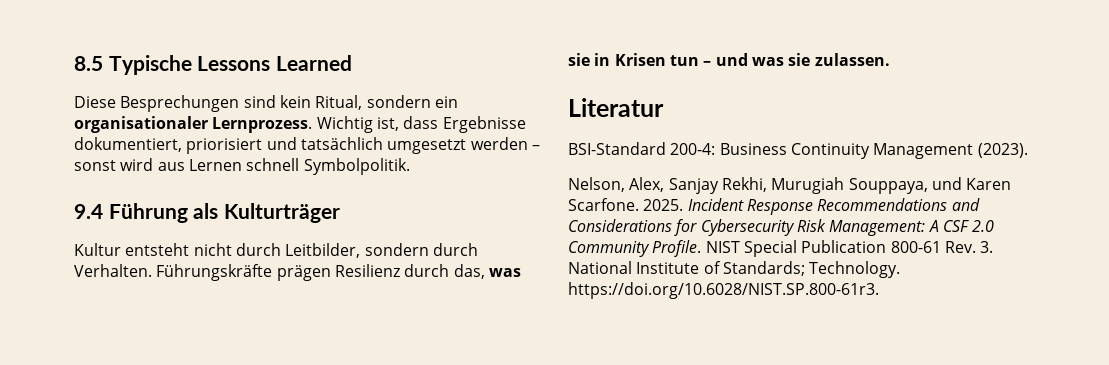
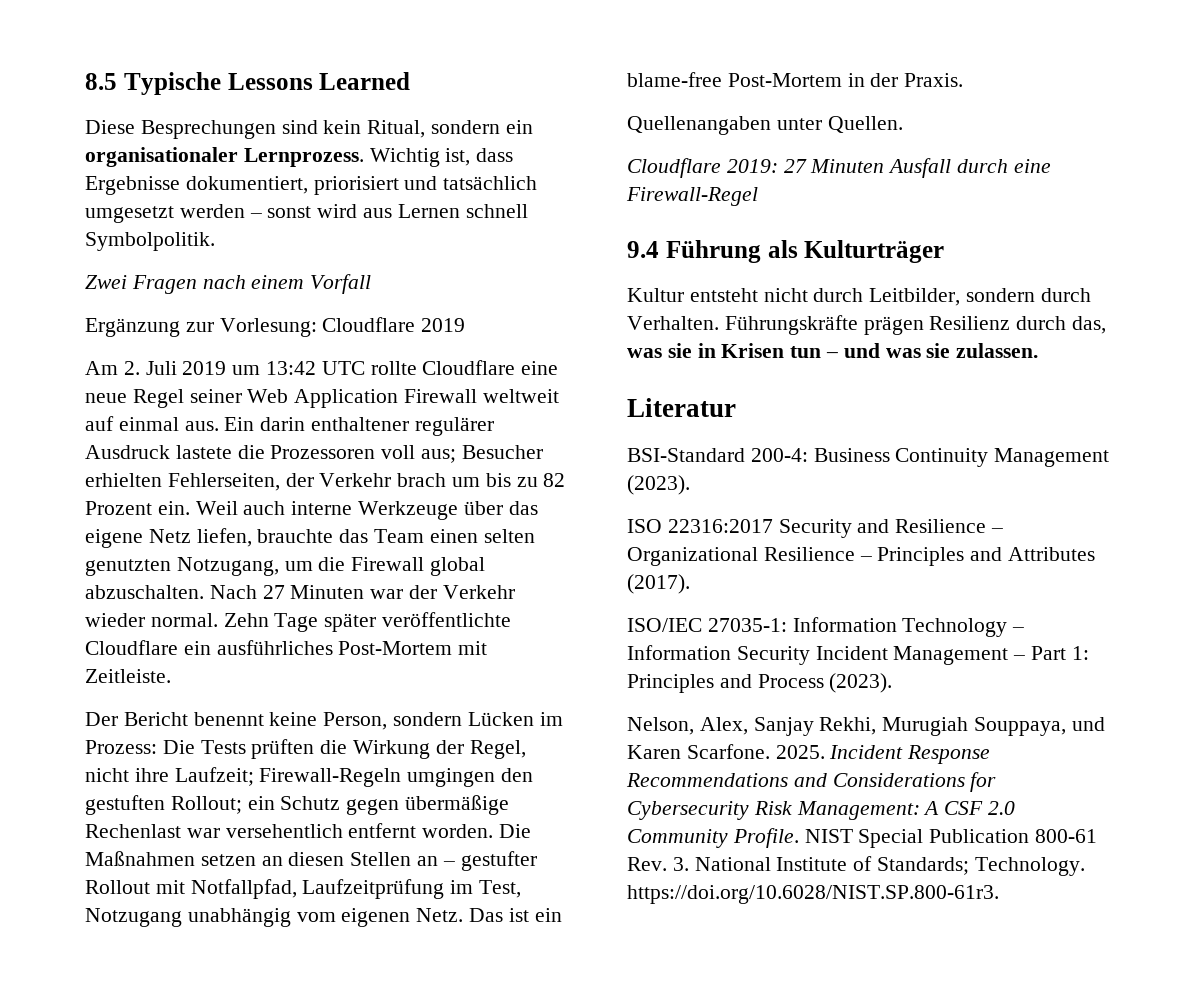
(410, 166) none -> [85,274,372,294] [85,317,466,337] [85,360,559,375] [85,389,559,408] [85,416,494,436] [85,445,543,463] [85,473,566,491] [85,501,538,520] [85,528,535,548] [85,557,486,576] [85,585,515,599] [85,612,512,632] [85,640,488,655] [85,669,171,683] [85,712,563,730] [85,739,526,759] [85,767,534,787] [85,795,510,815] [85,823,532,838] [85,851,537,871] [85,879,522,899] [85,908,562,927] [627,72,964,87] [627,116,903,135] [627,158,1051,178] [626,187,758,206] // Zwei Fragen nach einem Vorfall // Ergänzung zur Vorlesung: Cloudflare 2019 // Am 2. Juli 2019 um 13:42 UTC rollte Cloudflare eine neue Regel seiner Web Application Firewall weltweit auf einmal aus. Ein darin enthaltener regulärer Ausdruck lastete die Prozessoren voll aus; Besucher erhielten Fehlerseiten, der Verkehr brach um bis zu 82 Prozent ein. Weil auch interne Werkzeuge über das eigene Netz liefen, brauchte das Team einen selten genutzten Notzugang, um die Firewall global abzuschalten. Nach 27 Minuten war der Verkehr wieder normal. Zehn Tage später veröffentlichte Cloudflare ein ausführliches Post-Mortem mit Zeitleiste. // Der Bericht benennt keine Person, sondern Lücken im Prozess: Die Tests prüften die Wirkung der Regel, nicht ihre Laufzeit; Firewall-Regeln umgingen den gestuften Rollout; ein Schutz gegen übermäßige Rechenlast war versehentlich entfernt worden. Die Maßnahmen setzen an diesen Stellen an – gestufter Rollout mit Notfallpfad, Laufzeitprüfung im Test, Notzugang unabhängig vom eigenen Netz. Das ist ein blame-free Post-Mortem in der Praxis. // Quellenangaben unter Quellen. // Cloudflare 2019: 27 Minuten Ausfall durch eine Firewall-Regel
(1028, 150) none -> [627,519,1004,538] [627,547,1096,566] [627,574,690,594] [627,617,1025,637] [627,645,1089,665] [627,673,893,693] // ISO 22316:2017 Security and Resilience – Organizational Resilience – Principles and Attributes (2017). // ISO/IEC 27035-1: Information Technology – Information Security Incident Management – Part 1: Principles and Process (2023).

